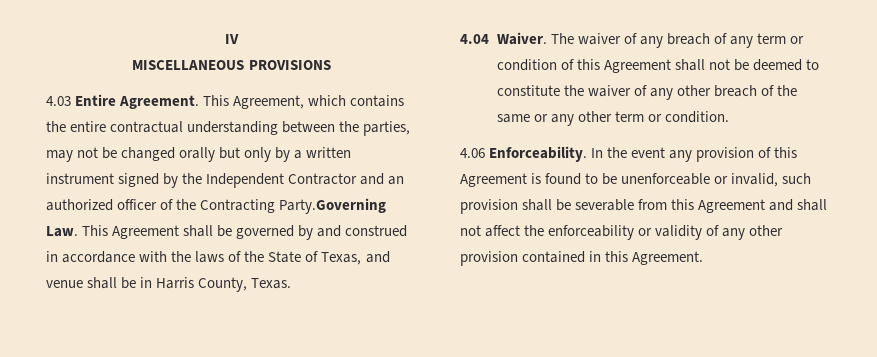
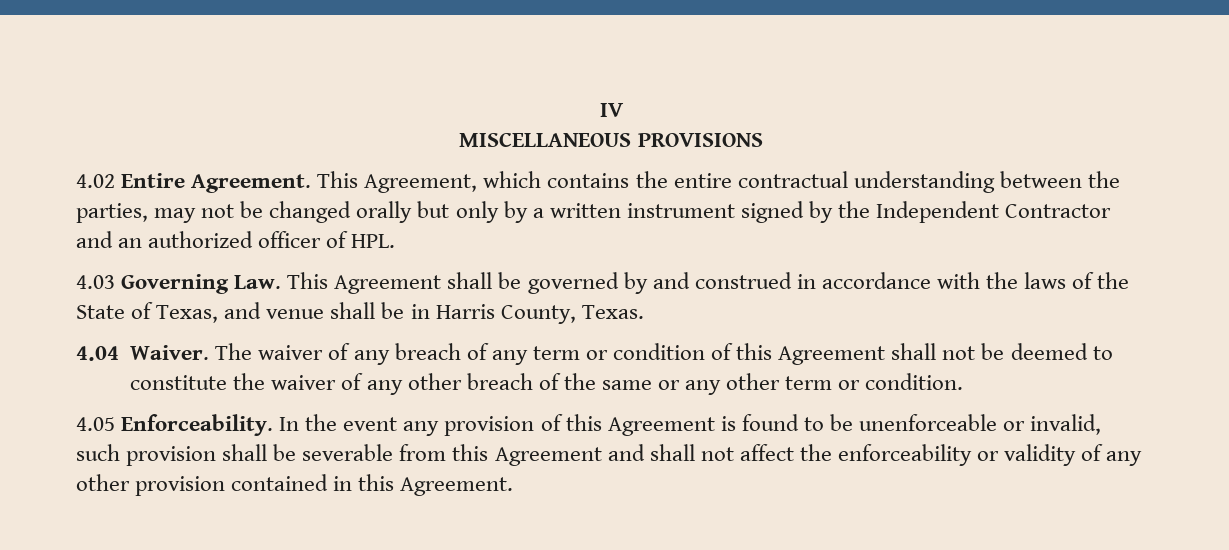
[46,96,71,106] 4.03 -> [76,174,115,188] 4.02
[176,198,387,214] the Contracting Party.Governing -> [351,234,396,248] [76,274,230,294] HPL. // 4.03 Governing
[460,148,485,158] 4.06 -> [76,417,115,431] 4.05

